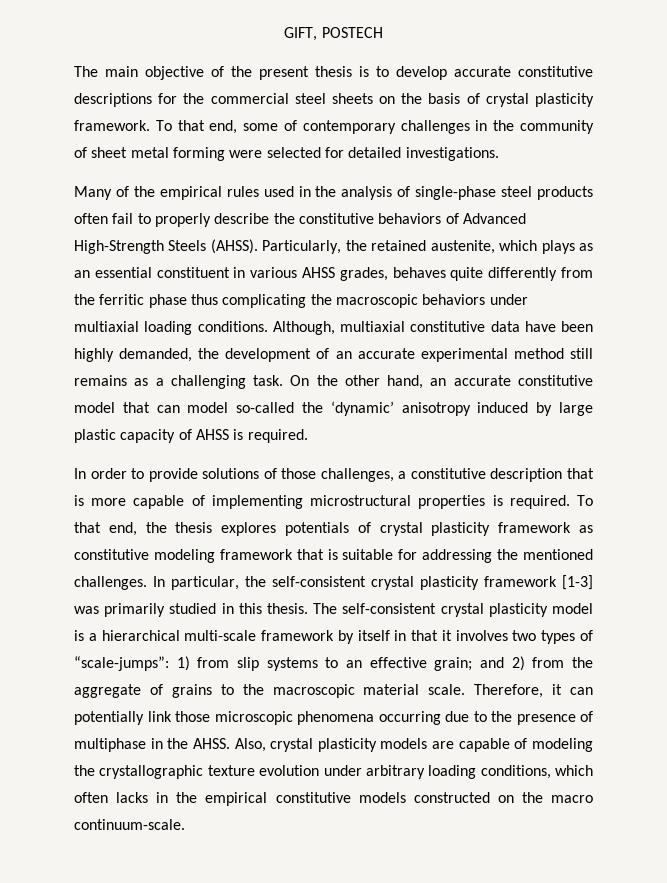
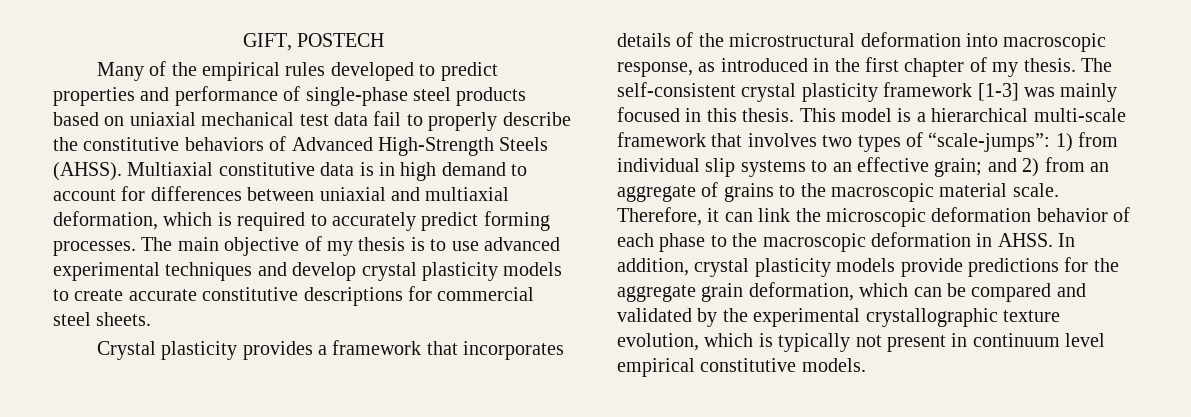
[74,66,593,80] [74,93,594,107] [74,120,595,134] [74,147,499,161] // The main objective of the present thesis is to develop accurate constitutive descriptions for the commercial steel sheets on the basis of crystal plasticity framework. To that end, some of contemporary challenges in the community of sheet metal forming were selected for detailed investigations. -> (385, 40) none
[263,186,593,200] [74,213,108,224] used in the analysis of single-phase steel products often -> [330,62,498,81] [53,86,527,106] [53,112,368,126] developed to predict properties and performance of single-phase steel products based on uniaxial mechanical test data
[262,240,594,254] [74,267,593,281] [74,294,528,308] [74,321,593,335] [74,348,593,362] [74,375,593,389] [74,401,593,416] [74,429,308,443] [74,468,595,482] [74,495,593,509] [74,522,593,536] [74,549,594,563] [74,576,266,590] Particularly, the retained austenite, which plays as an essential constituent in various AHSS grades, behaves quite differently from the ferritic phase thus complicating the macroscopic behaviors under multiaxial loading conditions. Although, multiaxial constitutive data have been highly demanded, the development of an accurate experimental method still remains as a challenging task. On the other hand, an accurate constitutive model that can model so-called the ‘dynamic’ anisotropy induced by large plastic capacity of AHSS is required. // In order to provide solutions of those challenges, a constitutive description that is more capable of implementing microstructural properties is required. To that end, the thesis explores potentials of crystal plasticity framework as constitutive modeling framework that is suitable for addressing the mentioned challenges. In particular, the -> [127,162,528,181] [53,186,510,201] [53,211,550,231] [53,236,560,256] [53,262,563,281] [53,286,535,306] [53,312,152,326] [96,340,565,360] [617,32,1107,52] [617,57,1112,77] Multiaxial constitutive data is in high demand to account for differences between uniaxial and multiaxial deformation, which is required to accurately predict forming processes. The main objective of my thesis is to use advanced experimental techniques and develop crystal plasticity models to create accurate constitutive descriptions for commercial steel sheets. // Crystal plasticity provides a framework that incorporates details of the microstructural deformation into macroscopic response, as introduced in the first chapter of my thesis. The
[104,603,217,617] primarily studied -> [1060,83,1118,102] [617,107,680,122] mainly focused
[313,603,548,617] The self-consistent crystal plasticity -> [799,108,836,122] This
[337,630,452,644] by itself in that it -> [711,133,743,147] that
(230, 662) none -> [617,158,700,172] individual
[572,657,593,668] the -> [1090,162,1109,172] an
[74,711,593,725] [74,738,593,752] [74,765,593,779] [74,792,594,806] [74,819,185,830] potentially link those microscopic phenomena occurring due to the presence of multiphase in the AHSS. Also, crystal plasticity models are capable of modeling the crystallographic texture evolution under arbitrary loading conditions, which often lacks in the empirical constitutive models constructed on the macro continuum-scale. -> [758,207,1131,227] [617,232,1076,252] [617,257,1119,277] [617,282,1086,302] [617,308,1060,327] [617,333,1106,352] [617,358,866,377] link the microscopic deformation behavior of each phase to the macroscopic deformation in AHSS. In addition, crystal plasticity models provide predictions for the aggregate grain deformation, which can be compared and validated by the experimental crystallographic texture evolution, which is typically not present in continuum level empirical constitutive models.

